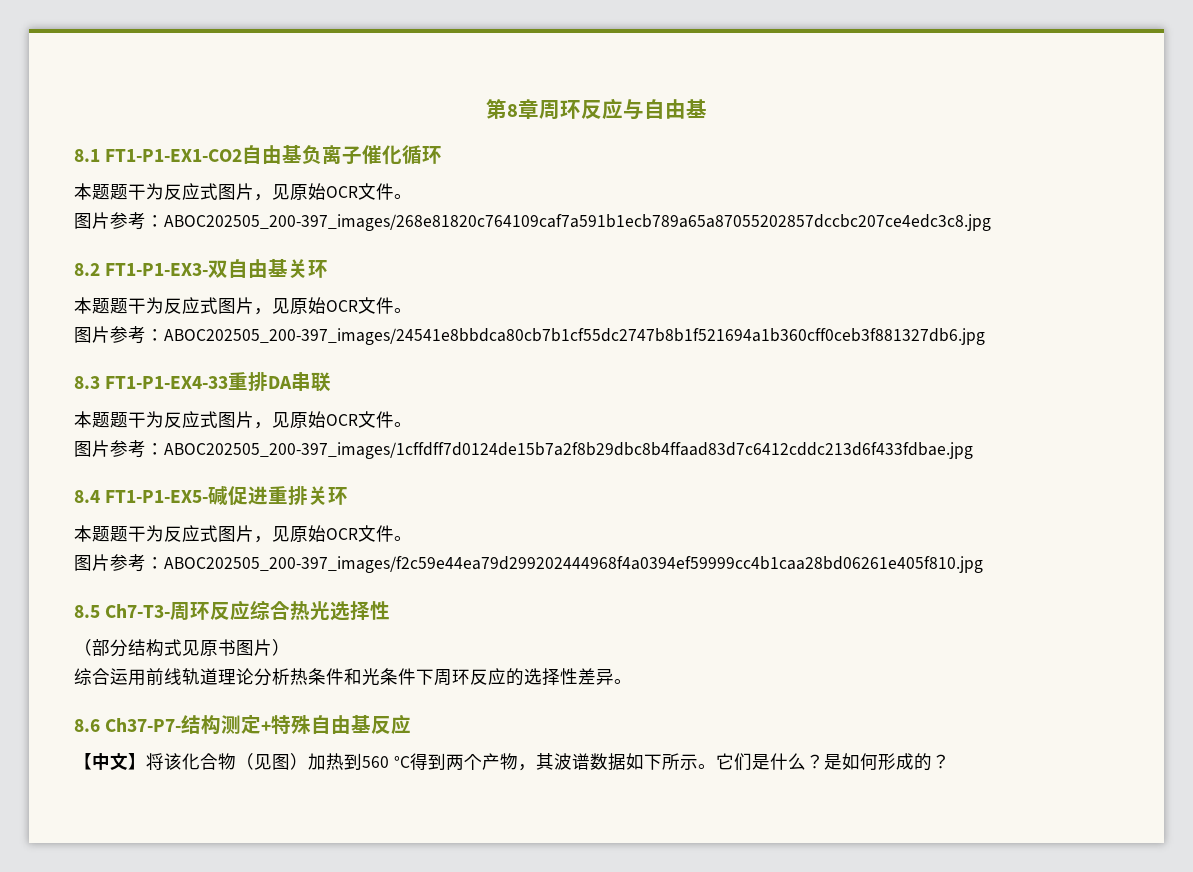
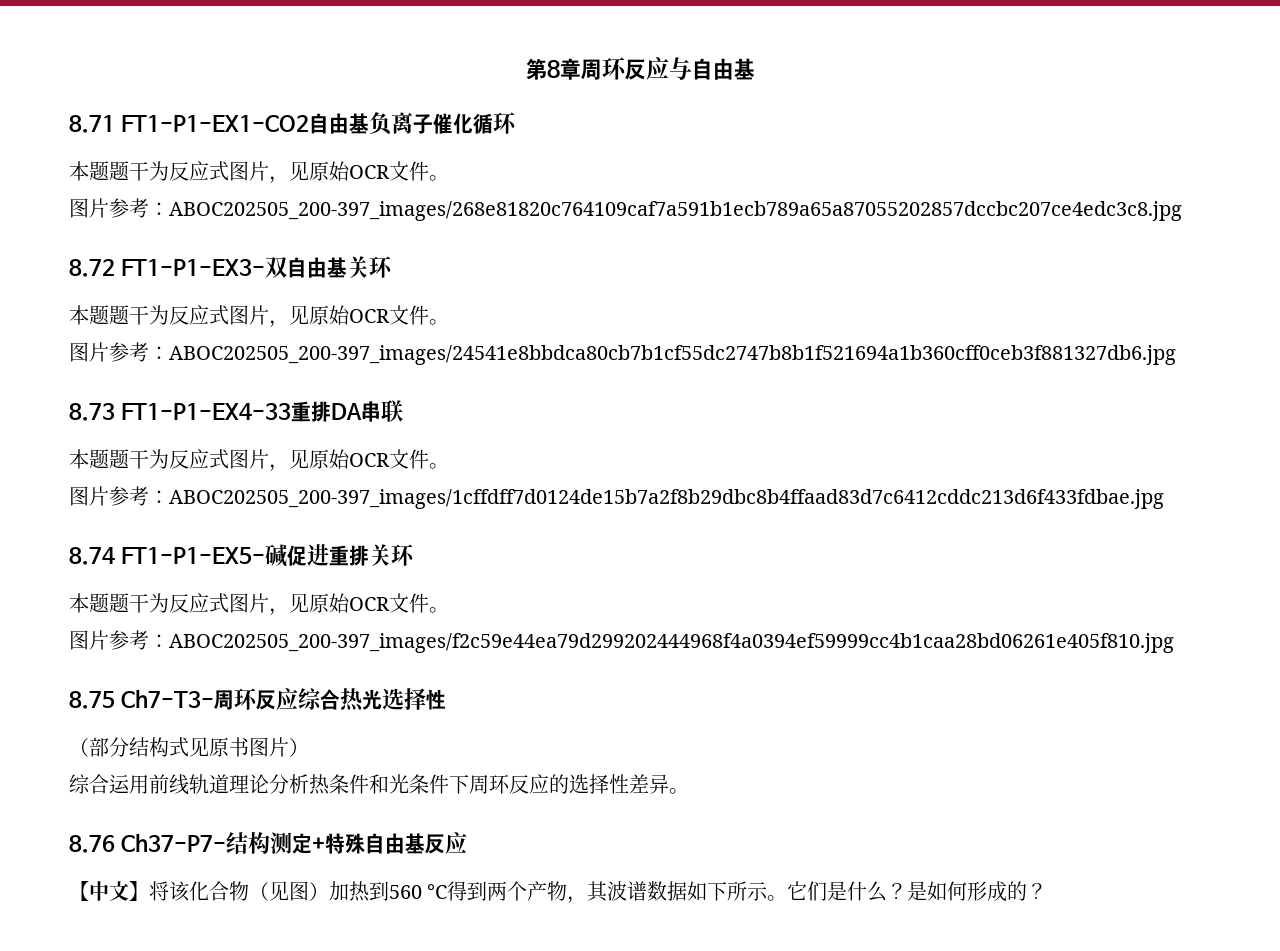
[74,149,100,162] 8.1 -> [69,115,115,133] 8.71
[74,263,100,276] 8.2 -> [69,259,115,277] 8.72
[74,376,100,389] 8.3 -> [69,403,115,421] 8.73
[74,490,100,503] 8.4 -> [69,547,115,565] 8.74
[74,605,100,618] 8.5 -> [69,691,115,709] 8.75
[74,719,100,732] 8.6 -> [69,835,115,853] 8.76

